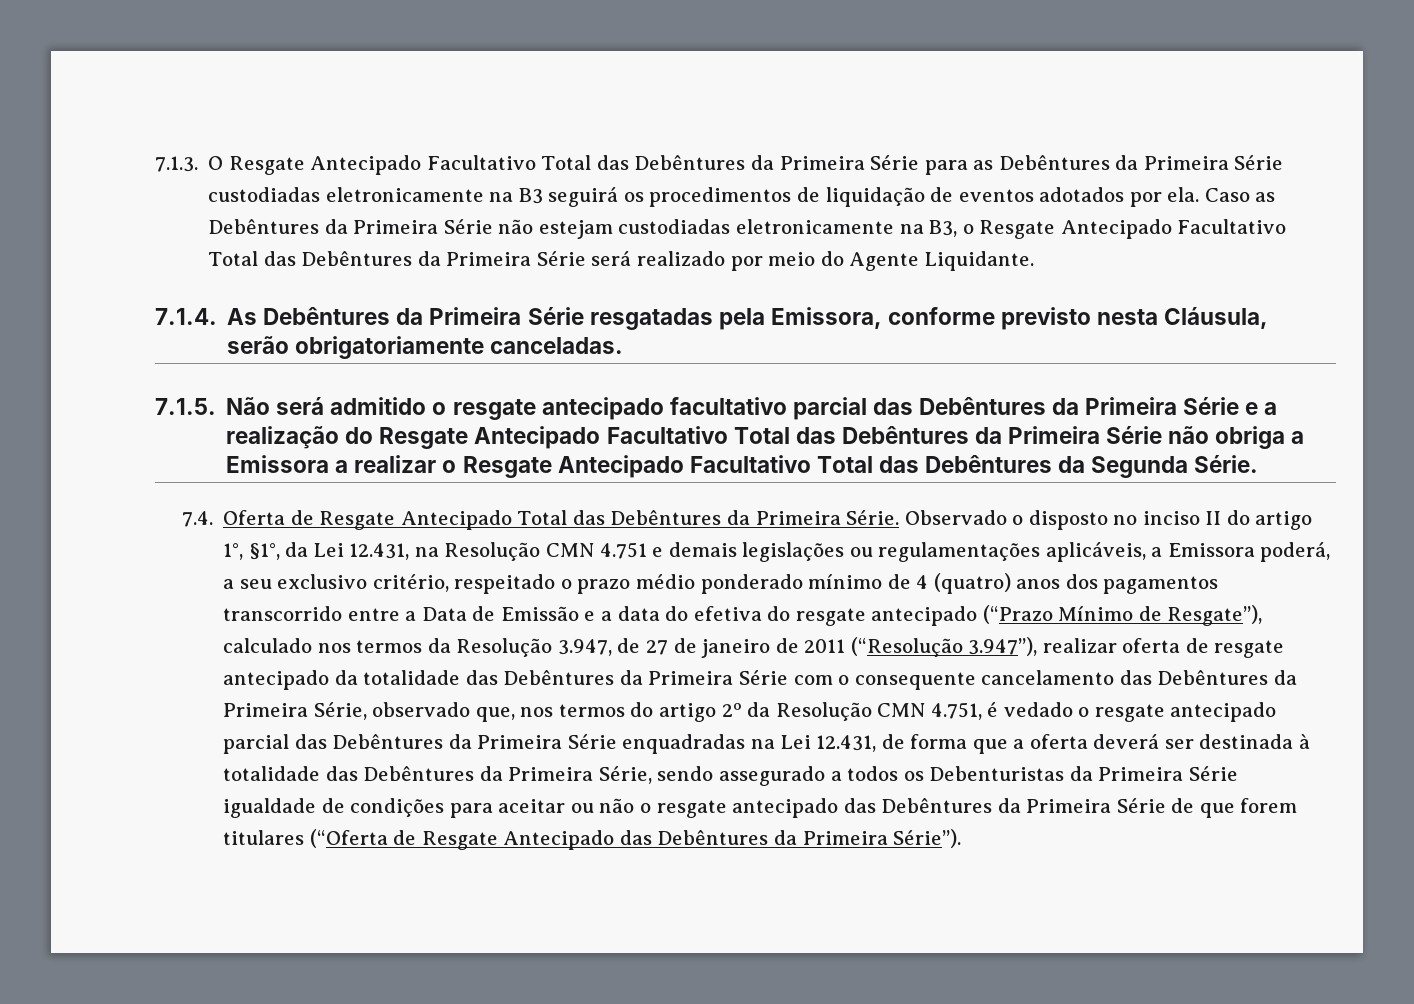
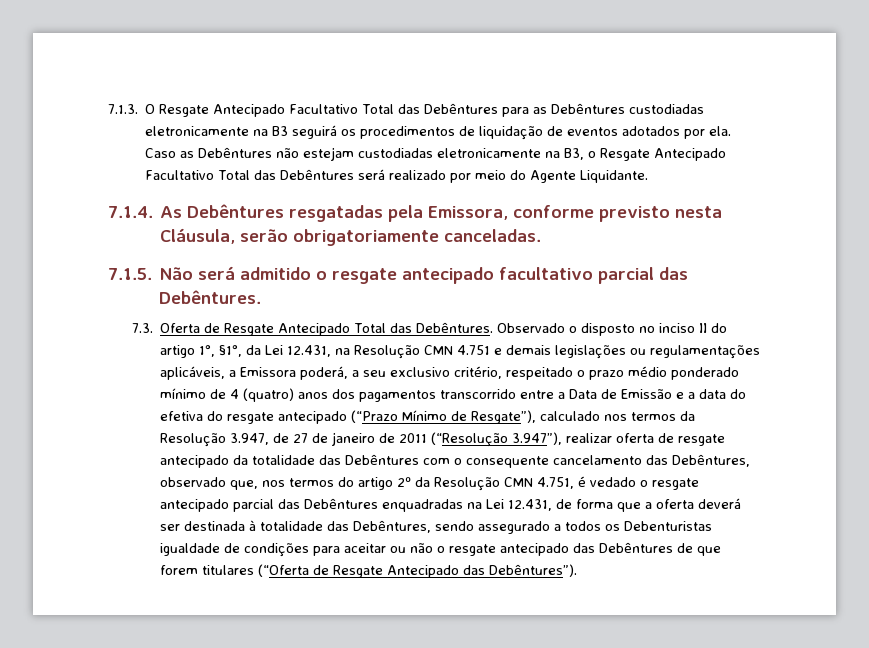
[750,155,1284,175] da Primeira Série para as Debêntures da Primeira Série -> [502,103,626,117] para as Debêntures
[324,219,493,234] da Primeira Série -> (273, 152) none
[417,251,586,266] da Primeira Série -> (355, 174) none
[396,307,584,325] da Primeira Série -> (285, 211) none
[918,397,1278,415] [226,426,1305,449] [226,455,1259,478] [181,511,213,527] Debêntures da Primeira Série e a realização do Resgate Antecipado Facultativo Total das Debêntures da Primeira Série não obriga a Emissora a realizar o Resgate Antecipado Facultativo Total das Debêntures da Segunda Série. // 7.4. -> [159,290,262,304] [131,323,153,333] Debêntures. // 7.3.
[610,510,900,525] Debêntures da Primeira Série. -> [416,322,494,333] Debêntures.
[619,670,788,685] da Primeira Série -> (420, 459) none
[1157,670,1297,685] [223,702,367,720] Debêntures da Primeira Série, -> [672,454,751,467] Debêntures,
[448,734,617,749] da Primeira Série -> (379, 503) none
[363,766,652,784] Debêntures da Primeira Série, -> [353,520,432,533] Debêntures,
[1069,766,1238,781] da Primeira Série -> (713, 526) none
[997,798,1166,813] da Primeira Série -> (674, 547) none
[657,829,962,848] Debêntures da Primeira Série”). -> [489,564,578,577] Debêntures”).

